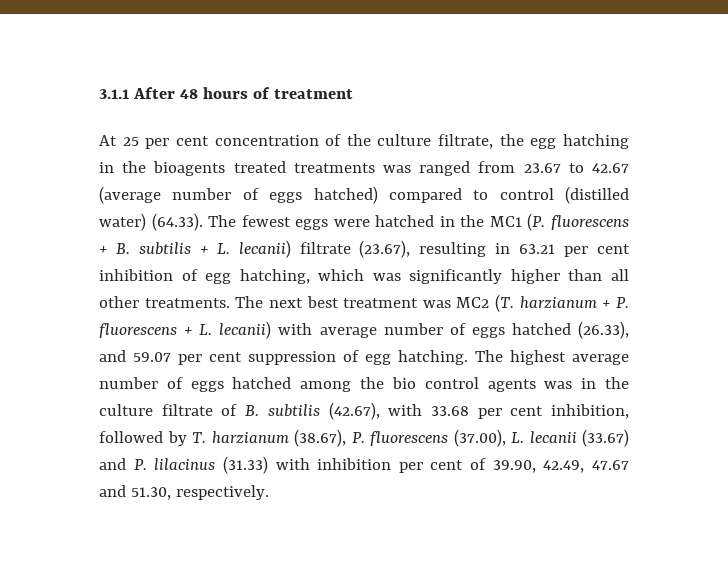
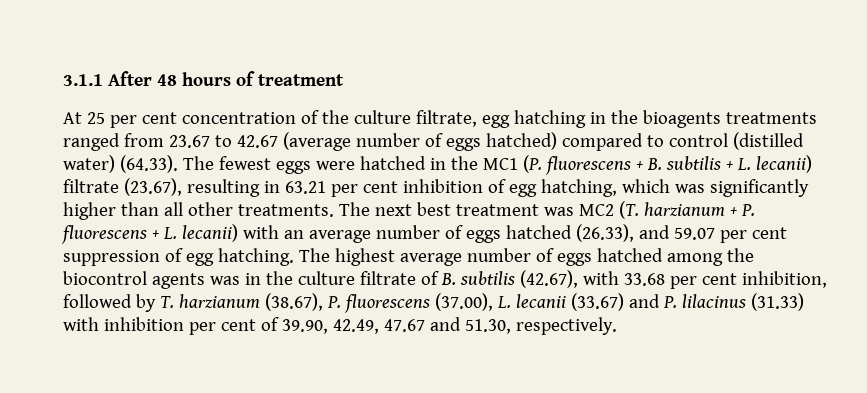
[499,134,524,146] the -> (477, 118) none
[233,161,411,173] treated treatments was -> [725,112,817,124] treatments
(313, 329) none -> [283,230,304,239] an
[391,377,479,389] bio control -> [63,271,147,285] biocontrol

